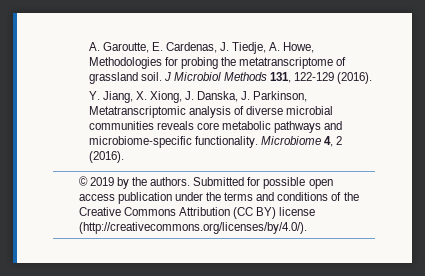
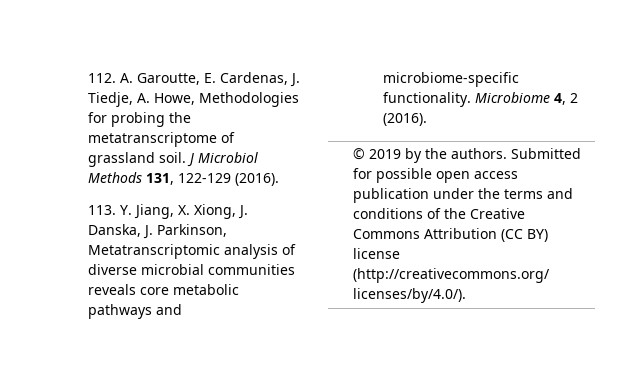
(88, 46) none -> [87,73,116,83] 112.
(373, 78) none -> [87,205,116,215] 113.

